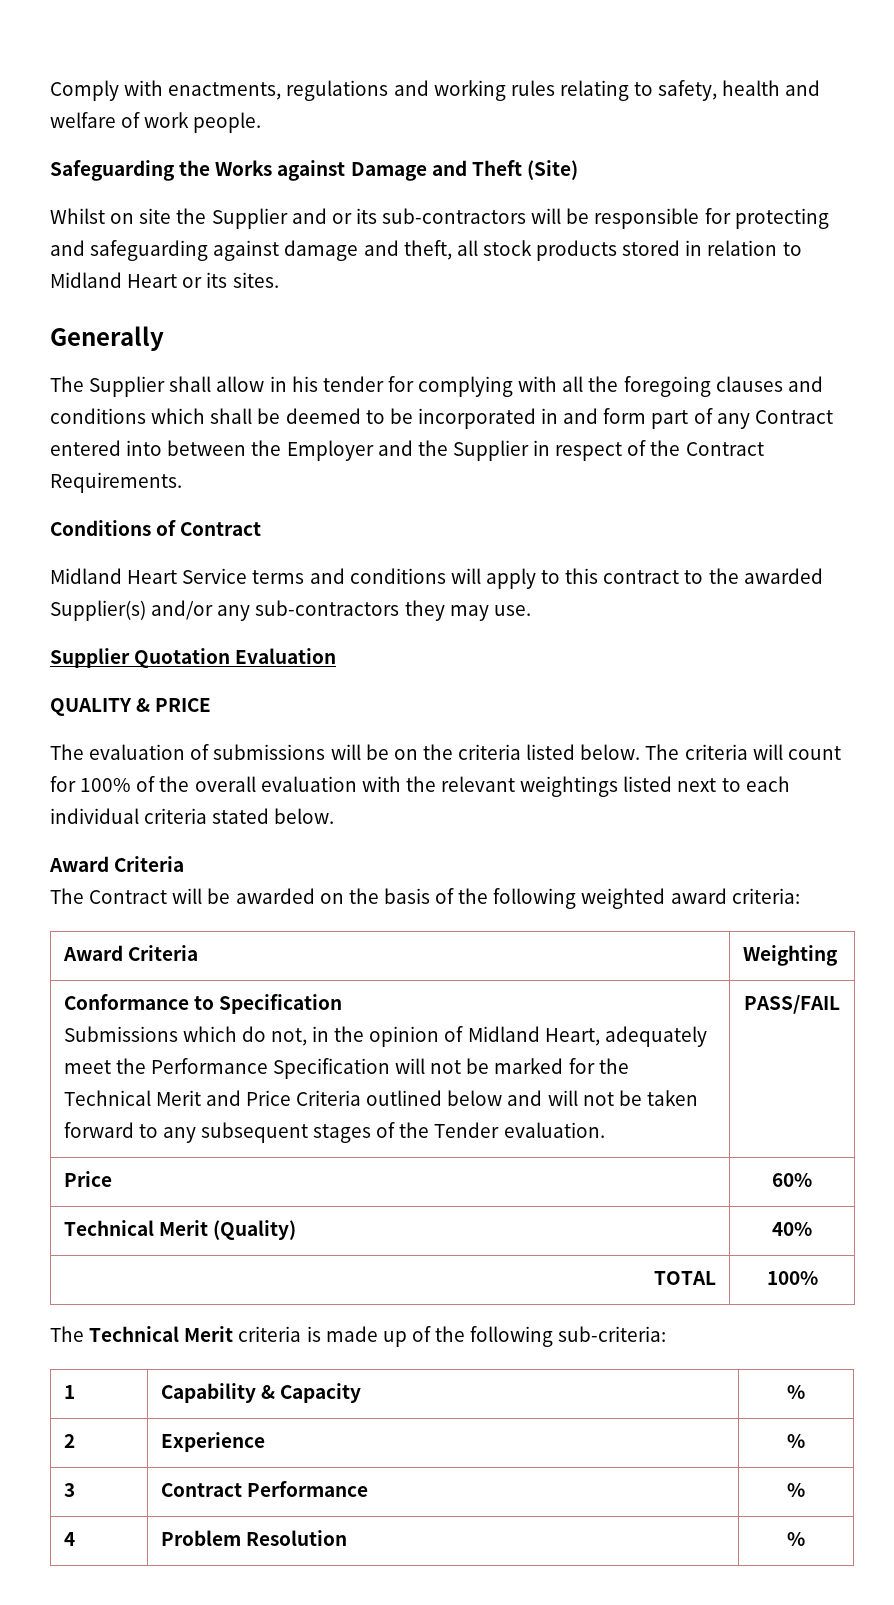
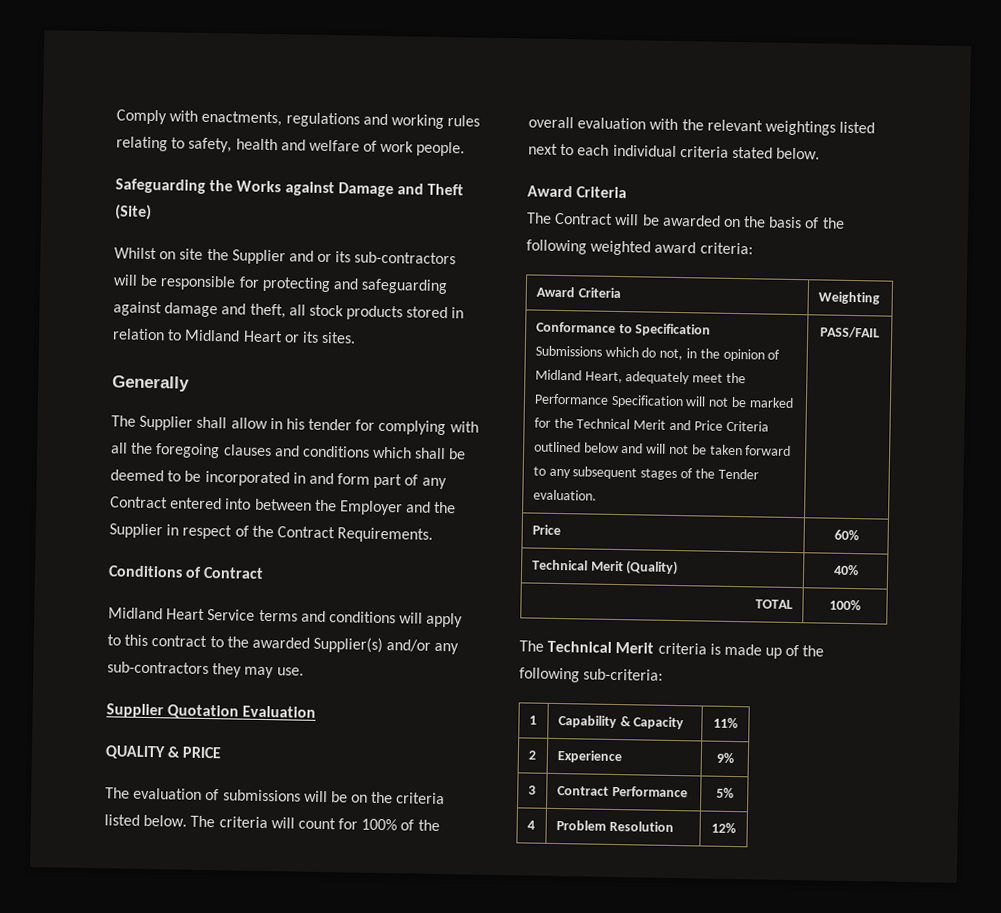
[787,1385,805,1399] % -> [713,717,738,729] 11%
[787,1434,805,1448] % -> [715,752,734,764] 9%
[787,1483,805,1497] % -> [715,787,734,799] 5%
[787,1532,805,1546] % -> [711,822,736,834] 12%

